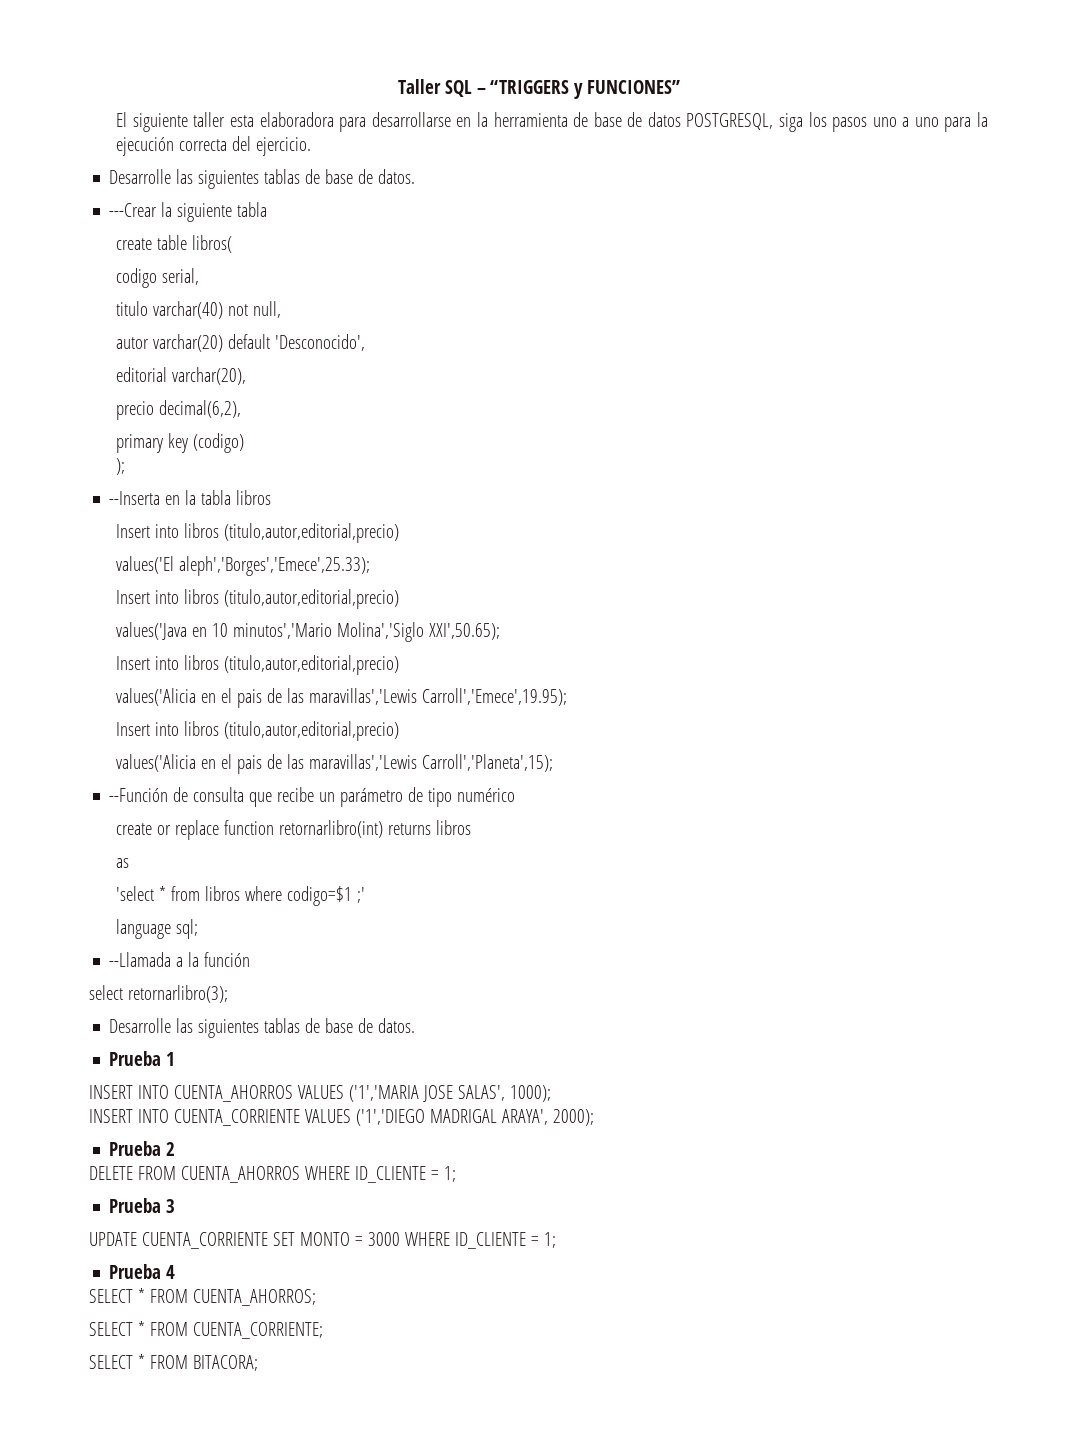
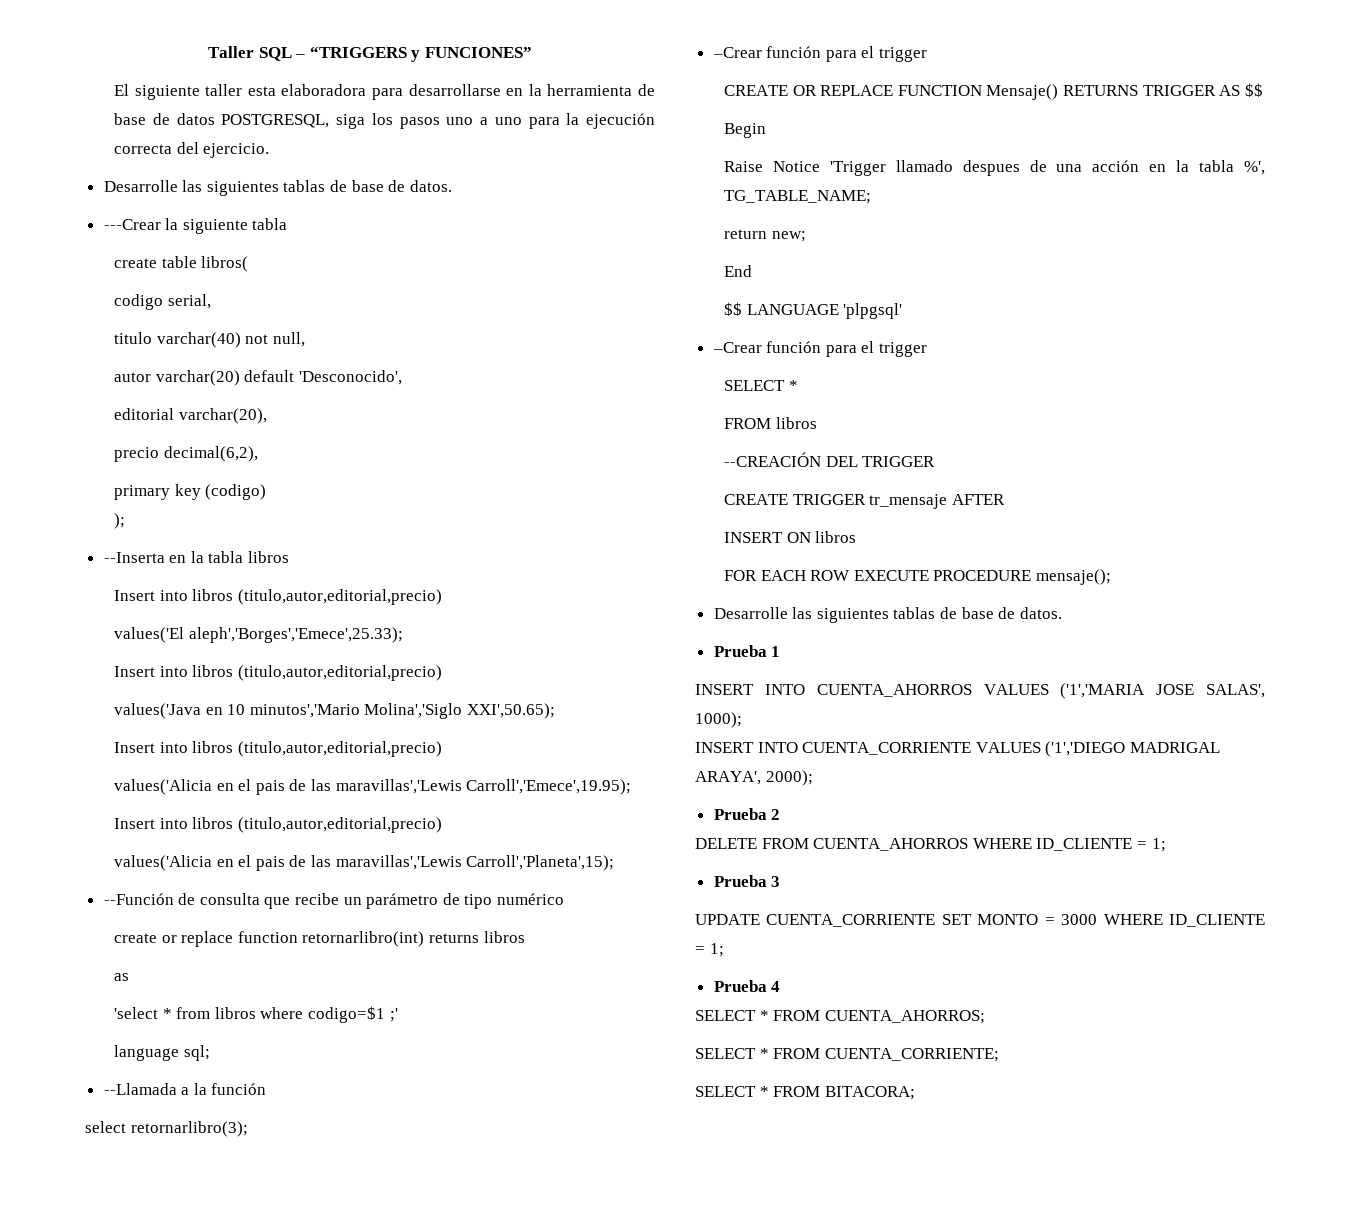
(228, 994) none -> [712,46,928,62] [724,83,1263,100] [724,123,767,138] [724,160,1265,176] [724,190,872,204] [724,229,806,242] [724,265,753,277] [724,302,903,319] [712,341,928,357] [724,380,798,391] [724,417,817,429] [724,452,936,467] [724,494,1005,509] [724,531,857,543] [724,569,1112,585] // –Crear función para el trigger // CREATE OR REPLACE FUNCTION Mensaje() RETURNS TRIGGER AS $$ // Begin // Raise Notice 'Trigger llamado despues de una acción en la tabla %', TG_TABLE_NAME; // return new; // End // $$ LANGUAGE 'plpgsql' // –Crear función para el trigger // SELECT * // FROM libros // --CREACIÓN DEL TRIGGER // CREATE TRIGGER tr_mensaje AFTER // INSERT ON libros // FOR EACH ROW EXECUTE PROCEDURE mensaje();

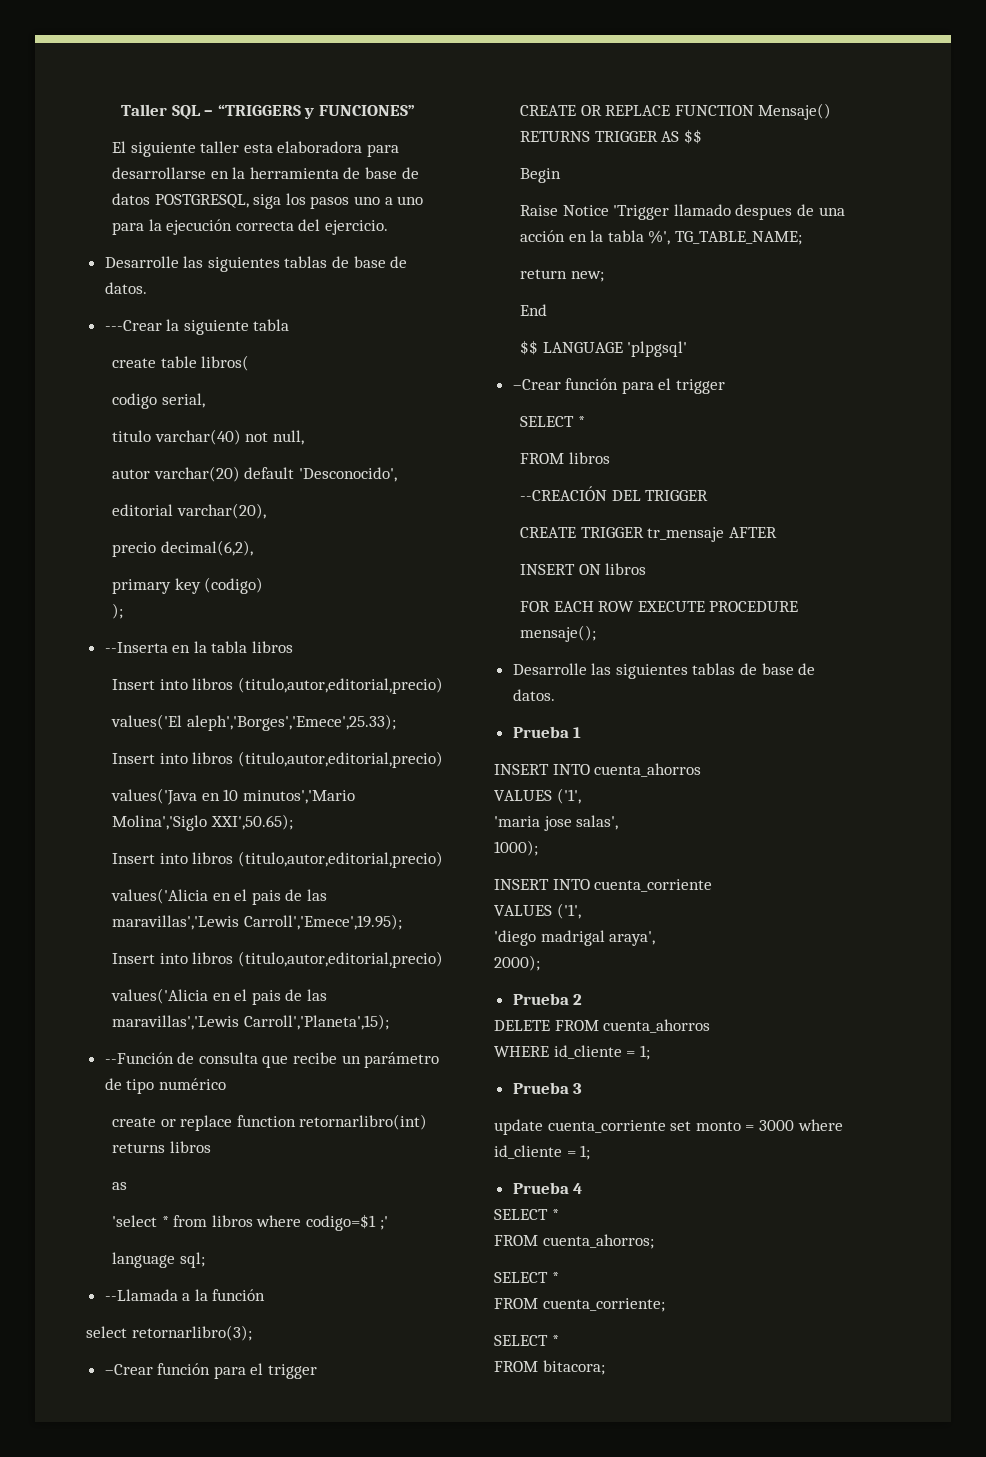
[816,683,1265,699] [695,712,742,728] [695,741,1220,757] [695,771,761,785] CUENTA_AHORROS VALUES ('1','MARIA JOSE SALAS', 1000); // INSERT INTO CUENTA_CORRIENTE VALUES ('1','DIEGO MADRIGAL ARAYA', -> [594,763,702,777] [494,788,581,804] [494,815,619,831] [494,840,538,856] [494,879,713,892] [494,903,581,919] [494,930,656,946] cuenta_ahorros // VALUES ('1', // 'maria jose salas', // 1000); // INSERT INTO cuenta_corriente // VALUES ('1', // 'diego madrigal araya', //
[813,838,1133,851] CUENTA_AHORROS WHERE ID_CLIENTE -> [603,1019,711,1033] [494,1045,622,1059] cuenta_ahorros // WHERE id_cliente
[695,914,1265,927] UPDATE CUENTA_CORRIENTE SET MONTO = 3000 WHERE ID_CLIENTE -> [494,1119,843,1135] [494,1145,562,1159] update cuenta_corriente set monto = 3000 where id_cliente
[773,1010,985,1024] [695,1048,999,1062] [695,1086,915,1100] FROM CUENTA_AHORROS; // SELECT * FROM CUENTA_CORRIENTE; // SELECT * FROM BITACORA; -> [494,1234,654,1249] [494,1272,559,1283] [494,1298,665,1312] [494,1335,559,1346] [494,1360,605,1375] // FROM cuenta_ahorros; // SELECT * // FROM cuenta_corriente; // SELECT * // FROM bitacora;

